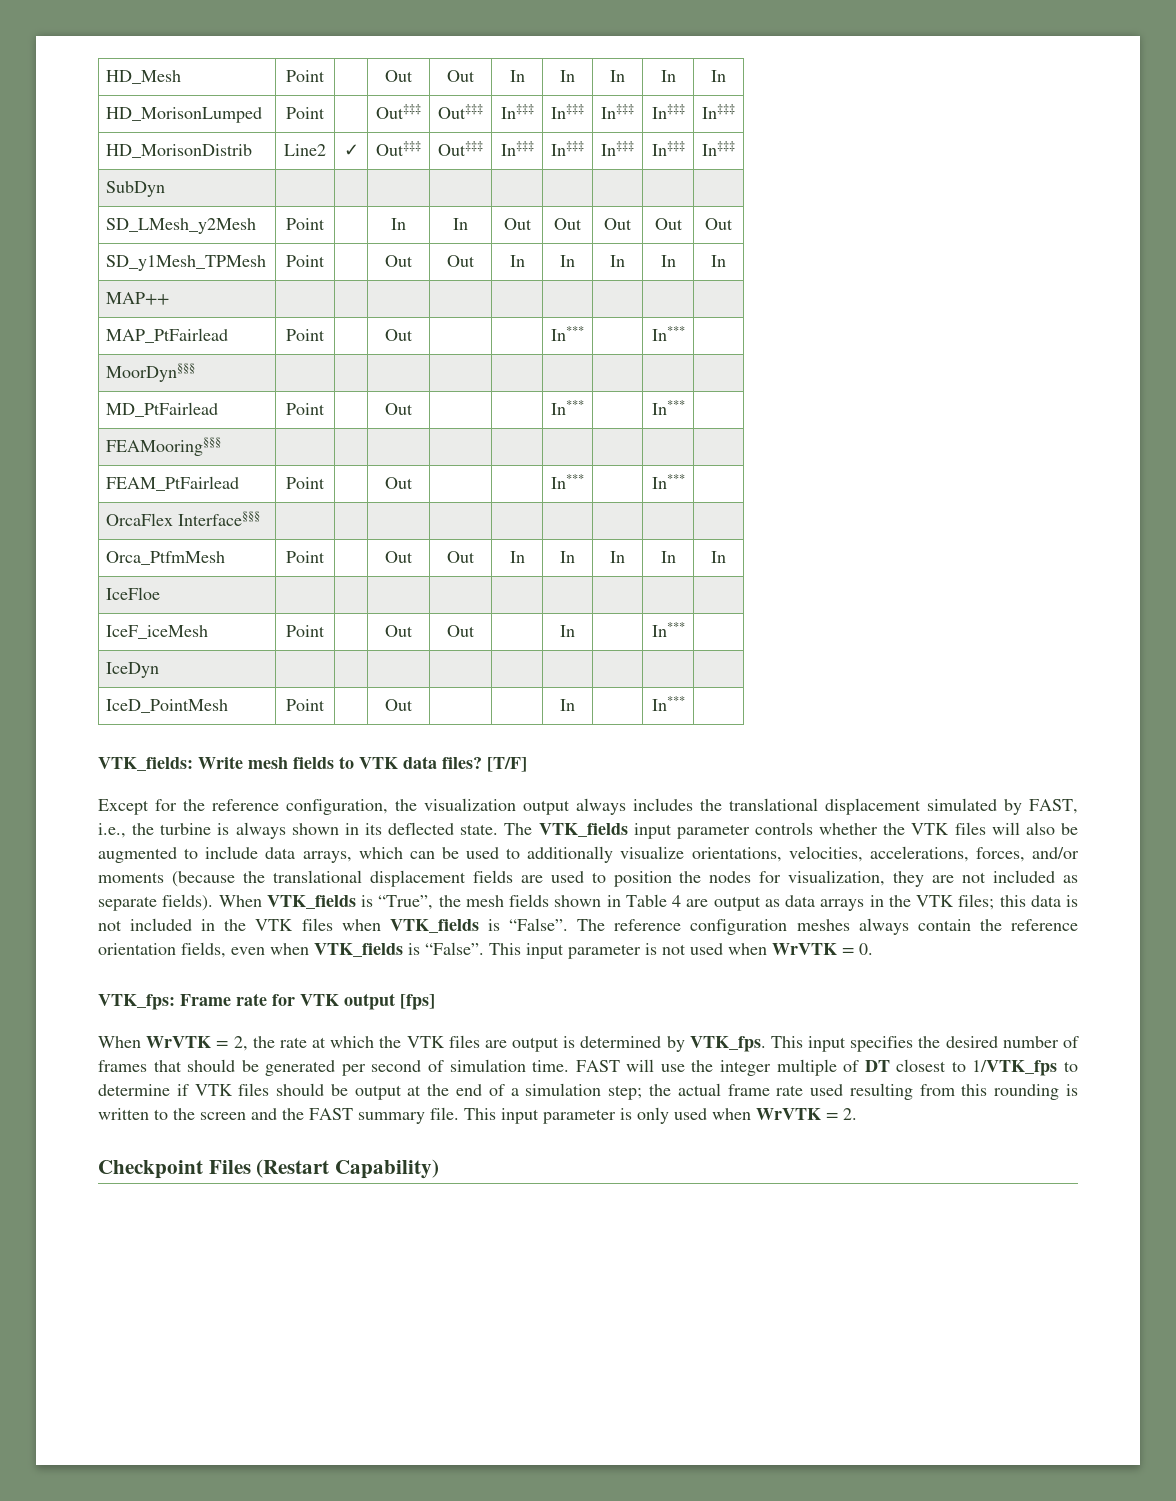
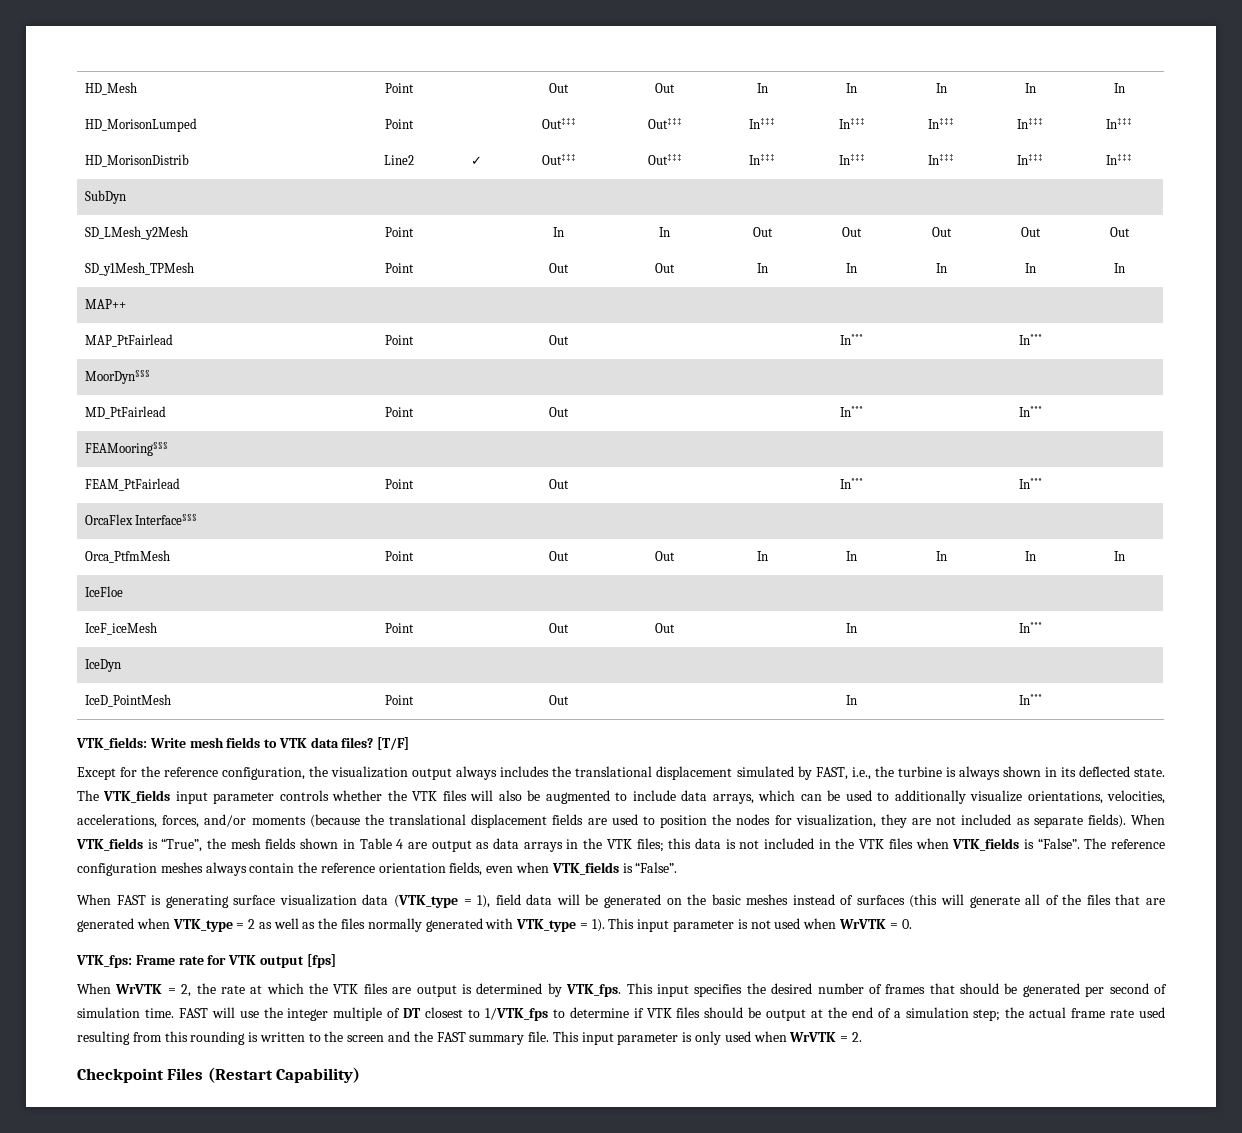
(484, 948) none -> [77,894,1166,908] [77,918,605,932] // When FAST is generating surface visualization data (VTK_type = 1), field data will be generated on the basic meshes instead of surfaces (this will generate all of the files that are generated when VTK_type = 2 as well as the files normally generated with VTK_type = 1).

